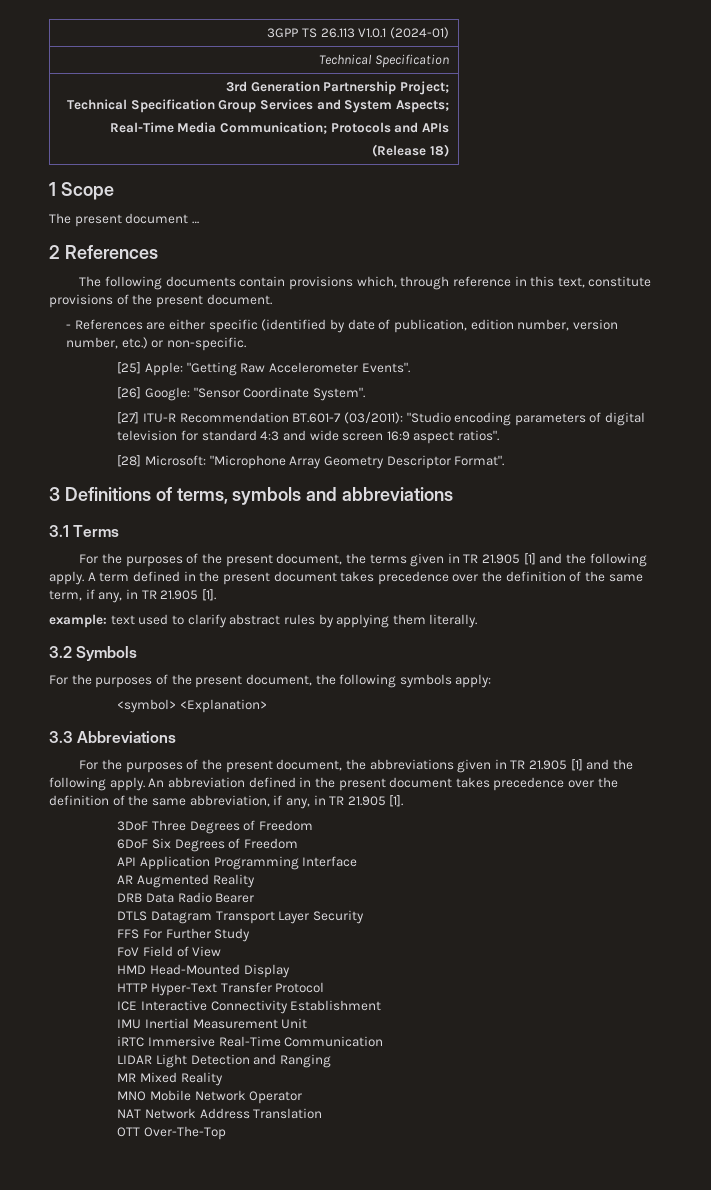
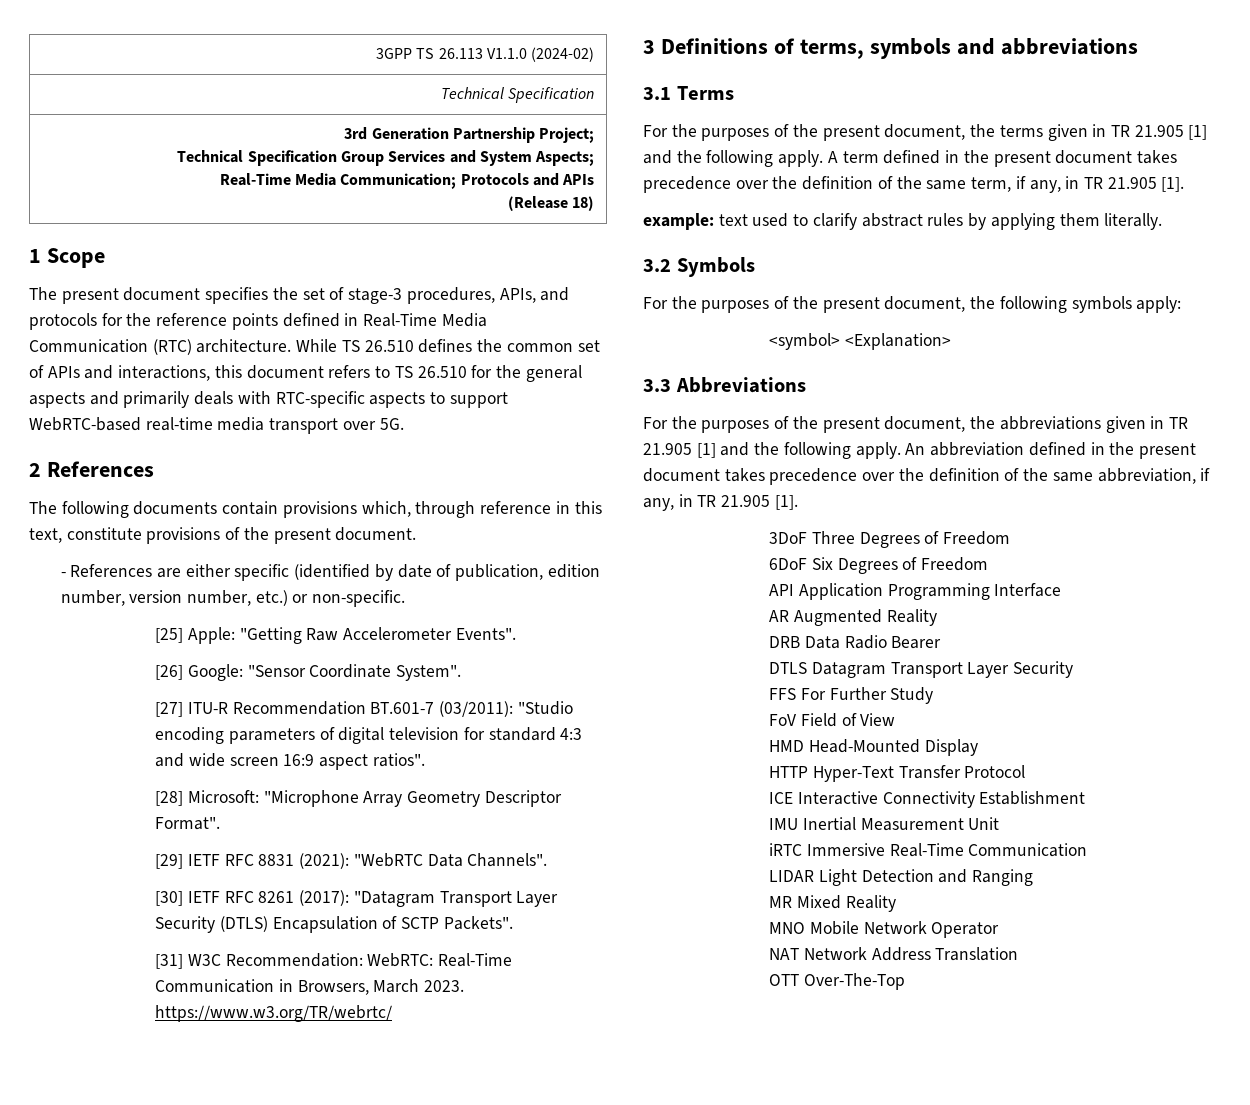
[358,27,449,39] V1.0.1 (2024-01) -> [486,47,595,62] V1.1.0 (2024-02)
[191,221,199,224] … -> [205,287,570,304] [29,313,487,330] [29,339,600,355] [29,365,582,382] [29,391,508,408] [29,417,404,434] specifies the set of stage-3 procedures, APIs, and protocols for the reference points defined in Real-Time Media Communication (RTC) architecture. While TS 26.510 defines the common set of APIs and interactions, this document refers to TS 26.510 for the general aspects and primarily deals with RTC-specific aspects to support WebRTC-based real-time media transport over 5G.
(505, 460) none -> [155,853,548,869] [155,890,559,907] [155,916,513,933] [155,953,513,969] [155,979,465,995] [155,1005,393,1022] // [29] IETF RFC 8831 (2021): "WebRTC Data Channels". // [30] IETF RFC 8261 (2017): "Datagram Transport Layer Security (DTLS) Encapsulation of SCTP Packets". // [31] W3C Recommendation: WebRTC: Real-Time Communication in Browsers, March 2023. https://www.w3.org/TR/webrtc/

